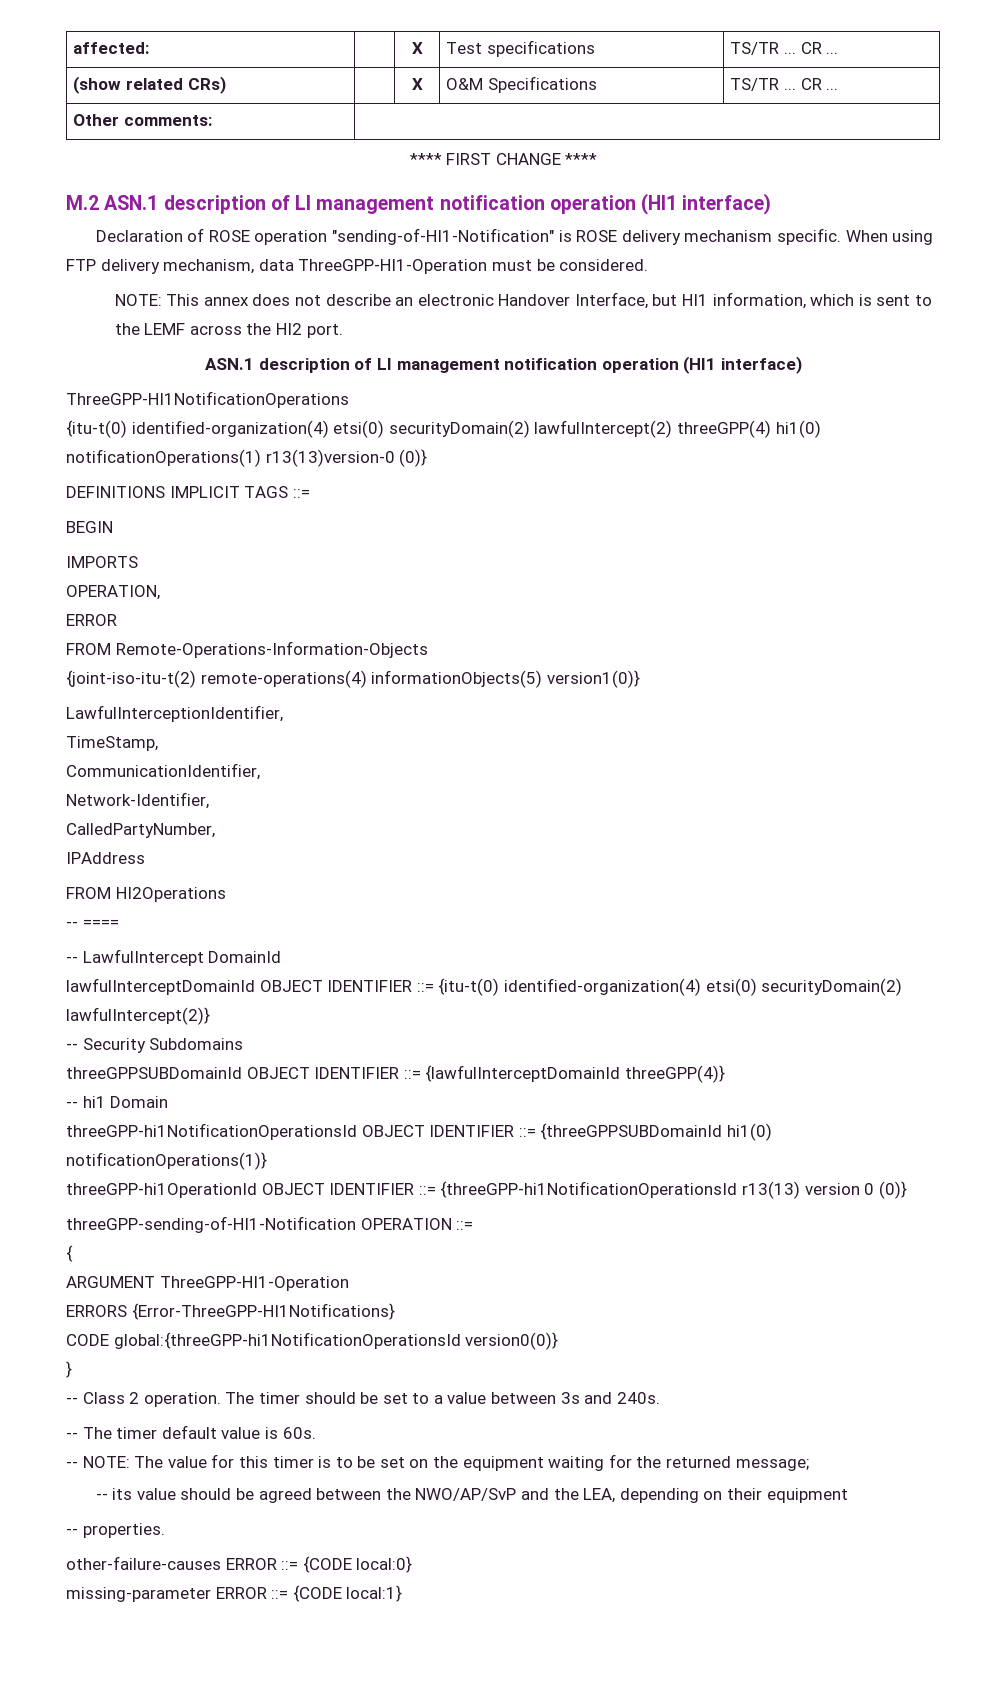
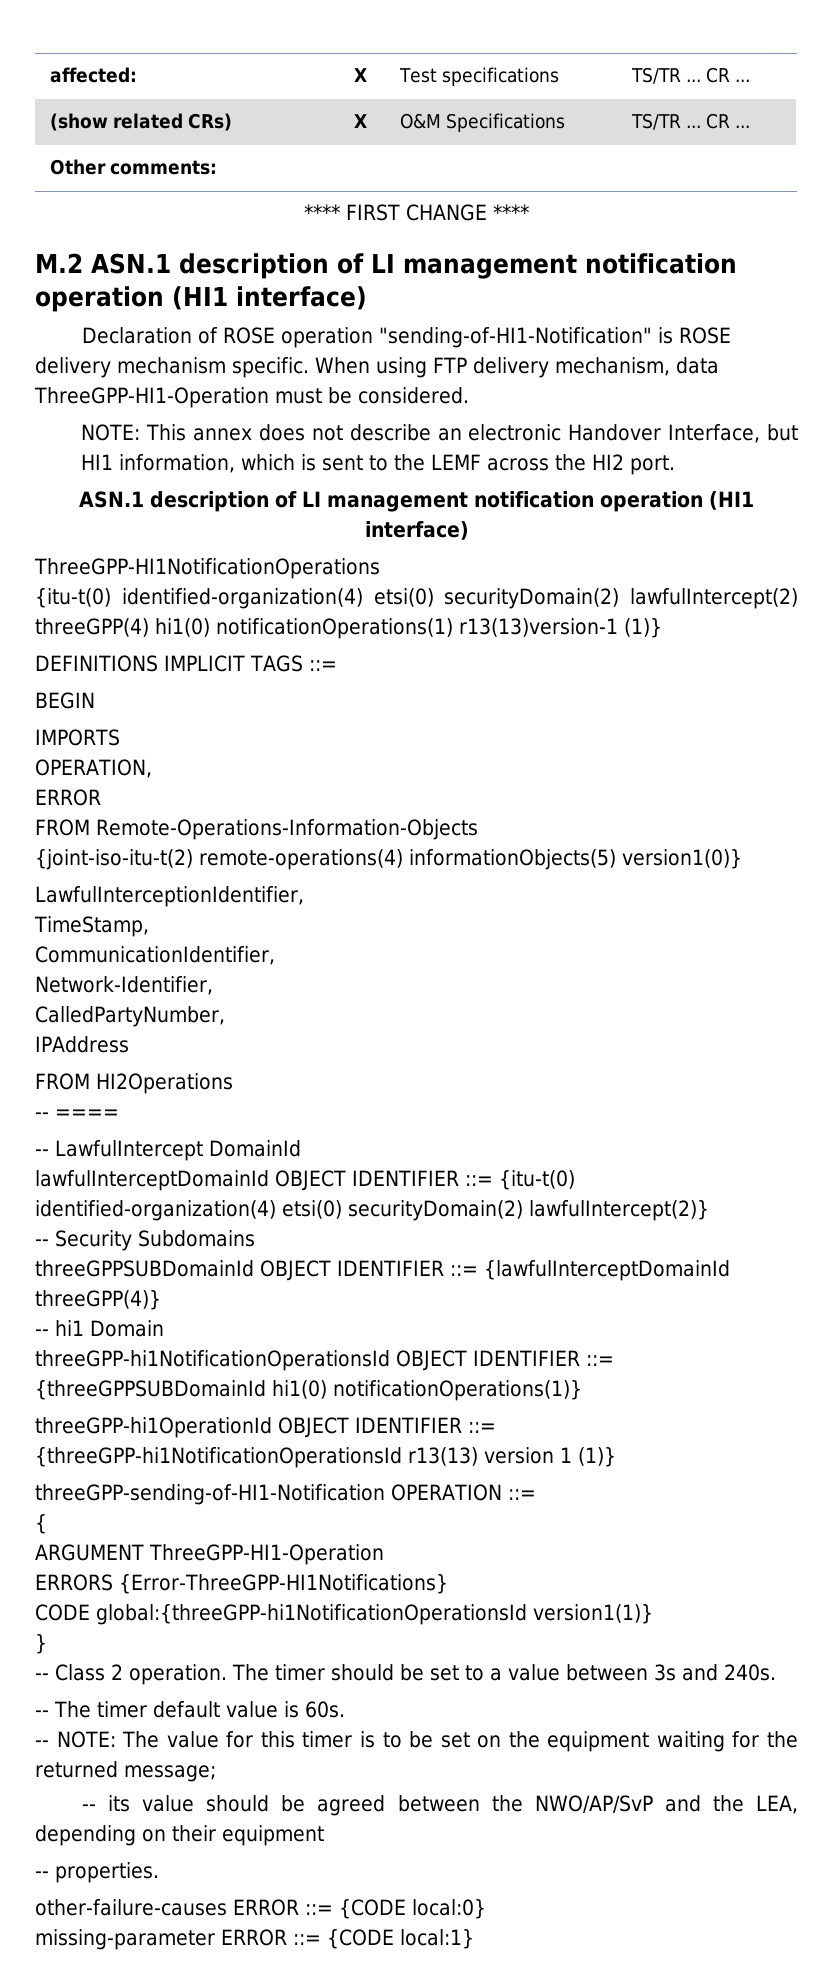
[265,449,428,467] r13(13)version-0 (0)} -> [459,618,662,638] r13(13)version-1 (1)}
[864,1181,907,1199] 0 (0)} -> [560,1447,616,1467] 1 (1)}
[465,1332,559,1350] version0(0)} -> [533,1604,653,1624] version1(1)}

